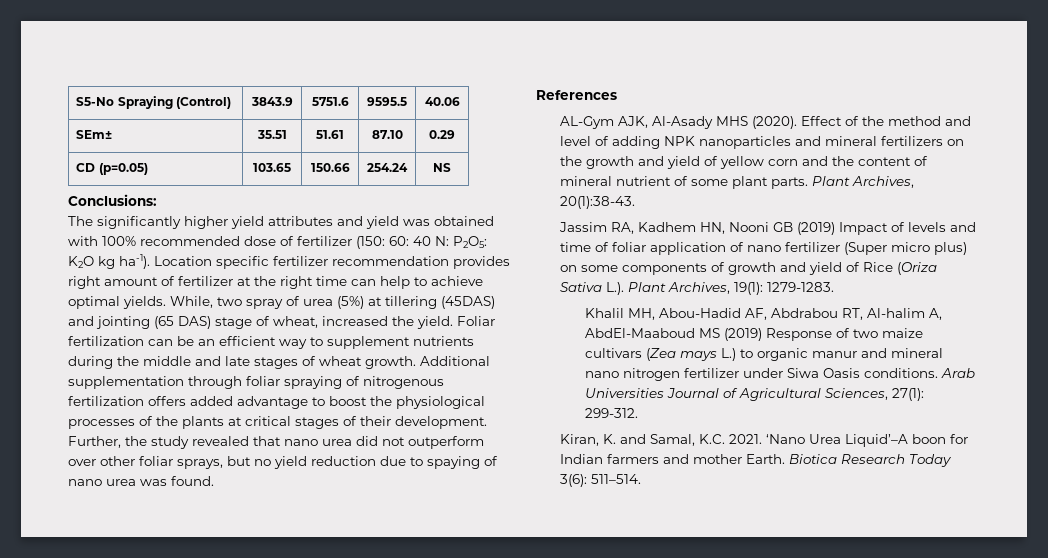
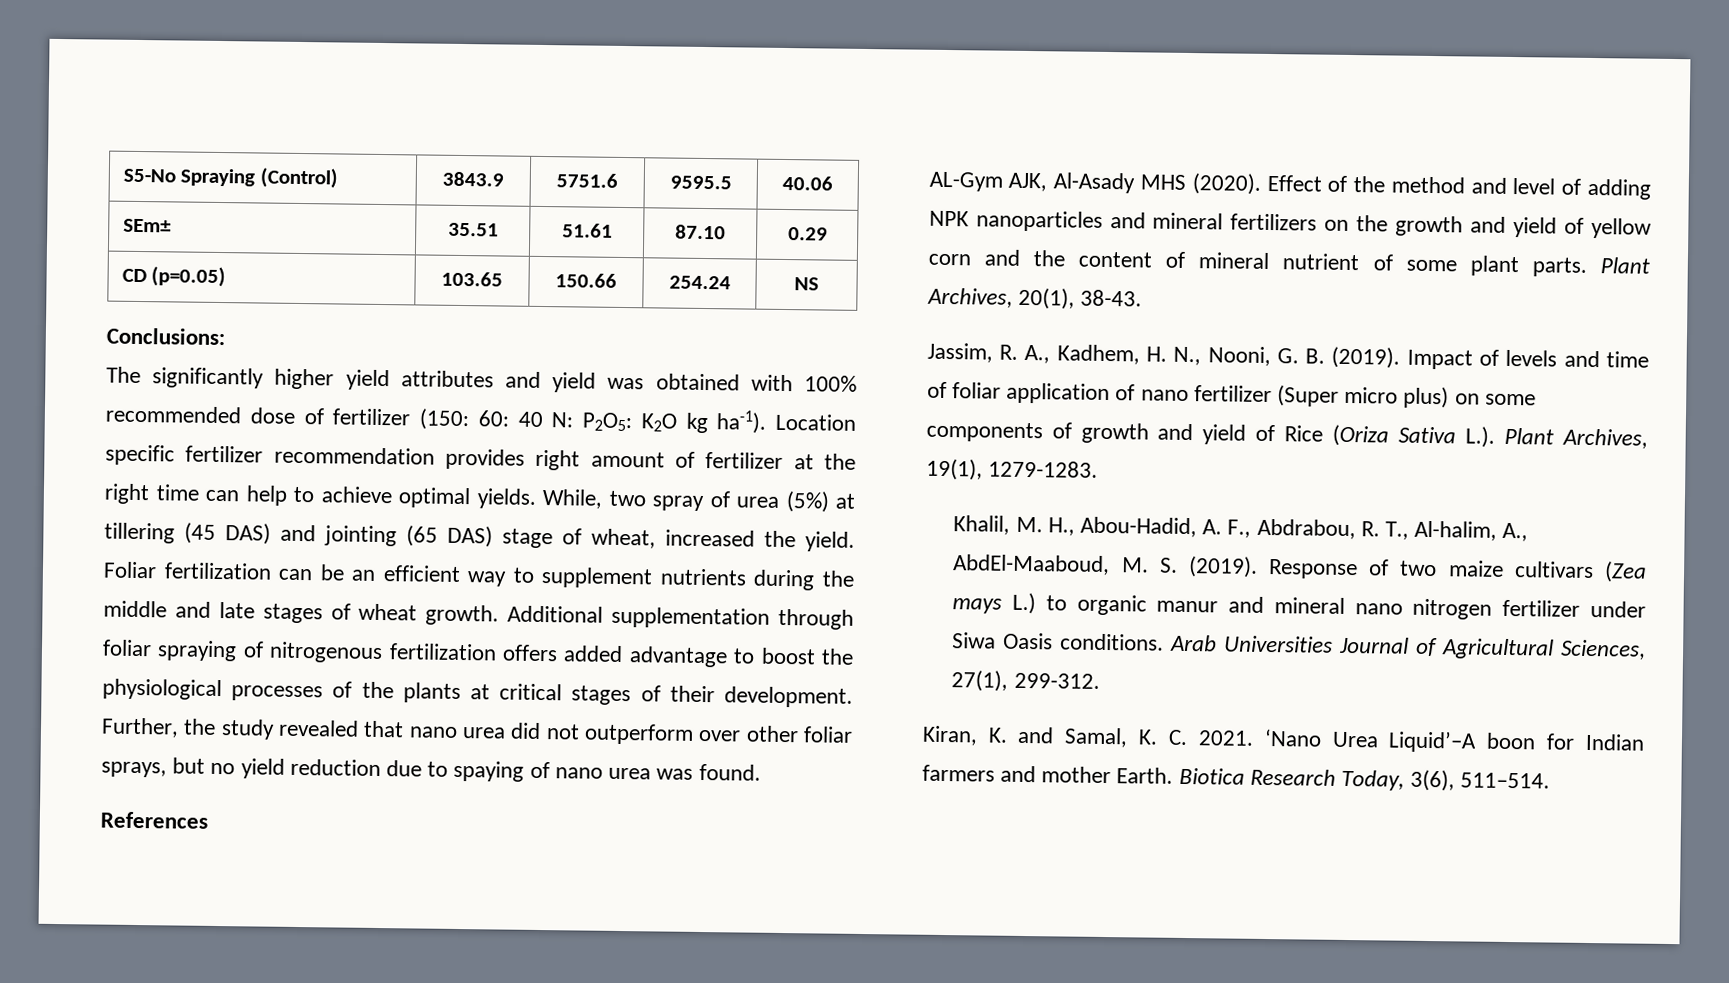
[441,296,495,309] (45DAS) -> [184,522,271,545] (45 DAS)
[560,196,636,209] [559,222,836,235] 20(1):38-43. // Jassim RA, Kadhem HN, Nooni GB (2019) -> [1017,287,1143,310] [926,342,1401,369] 20(1), 38-43. // Jassim, R. A., Kadhem, H. N., Nooni, G. B. (2019).
[734,282,764,295] 19(1): -> [925,458,983,481] 19(1),
[584,308,942,320] [584,328,762,341] Khalil MH, Abou-Hadid AF, Abdrabou RT, Al-halim A, AbdEl-Maaboud MS (2019) -> [953,515,1529,542] [952,554,1258,578] Khalil, M. H., Abou-Hadid, A. F., Abdrabou, R. T., Al-halim, A., AbdEl-Maaboud, M. S. (2019).
[891,388,924,401] 27(1): -> [951,670,1009,692] 27(1),
[699,434,726,444] K.C. -> [1138,729,1188,746] K. C.
[909,454,953,467] [560,474,588,487] Today 3(6): -> [1340,769,1456,792] Today, 3(6),

